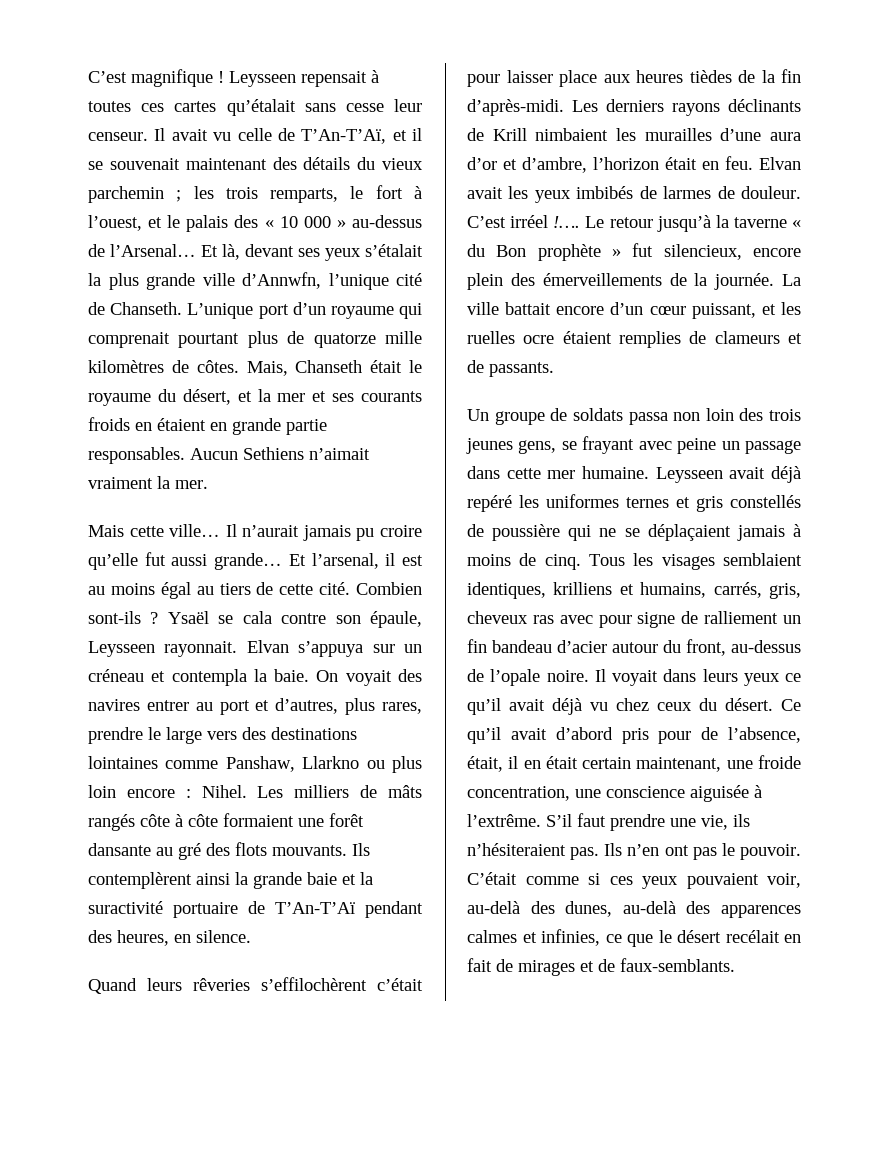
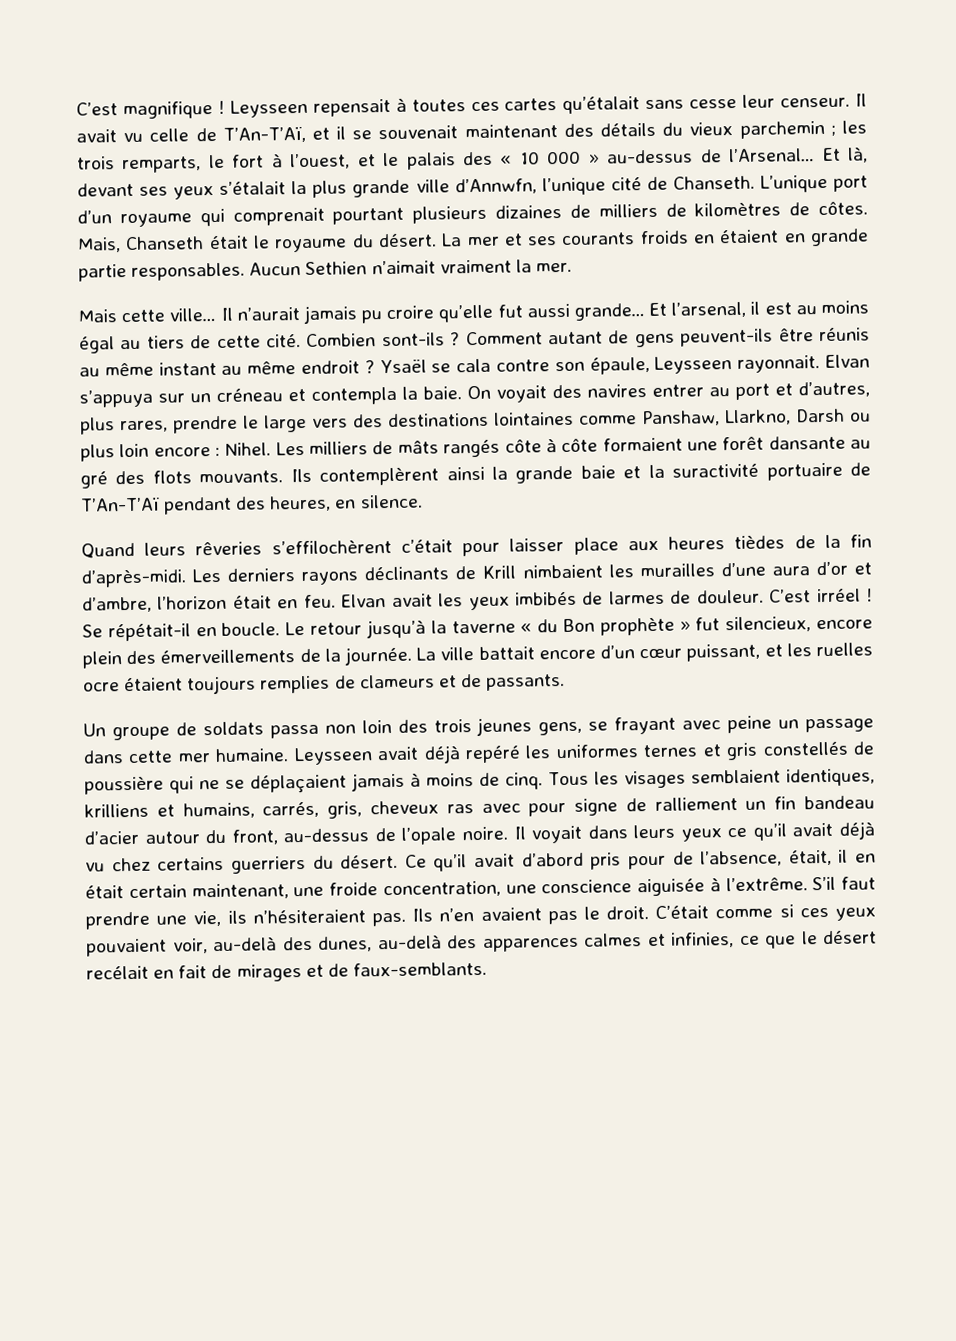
[247,331,422,348] plus de quatorze mille -> [412,203,687,224] plusieurs dizaines de milliers de
[182,389,271,405] désert, et la -> [377,233,463,248] désert. La
[243,447,304,460] Sethiens -> [305,261,368,275] Sethien
(159, 618) none -> [465,327,870,348] [79,360,375,377] Comment autant de gens peuvent-ils être réunis au même instant au même endroit ?
[302,756,360,769] Llarkno -> [725,408,845,426] Llarkno, Darsh
[553,216,581,228] !…. -> [866,588,873,602] [82,622,281,642] ! Se répétait-il en boucle.
(612, 337) none -> [187,675,257,695] toujours
[657,702,692,711] ceux -> [157,856,306,874] certains guerriers
[664,845,689,856] ont -> [480,907,542,921] avaient
[740,844,801,860] pouvoir. -> [606,906,650,920] droit.

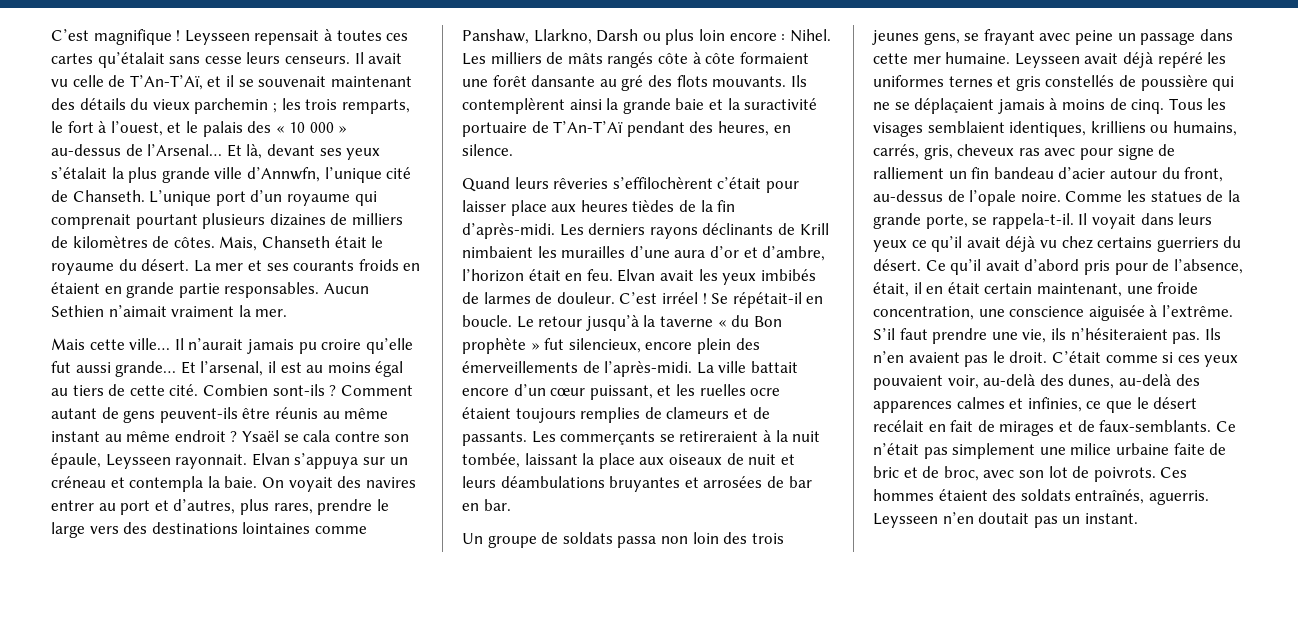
[742,94,851,108] leur censeur. -> [246,52,350,64] leurs censeurs.
[324,646,412,666] la journée. -> [604,361,693,377] l’après-midi.
(566, 682) none -> [531,430,821,445] [462,453,795,469] [462,476,812,492] [462,499,511,511] Les commerçants se retireraient à la nuit tombée, laissant la place aux oiseaux de nuit et leurs déambulations bruyantes et arrosées de bar en bar.
[156,804,175,817] et -> [1150,125,1169,133] ou
(508, 833) none -> [1065,190,1240,202] [873,213,1074,229] Comme les statues de la grande porte, se rappela-t-il.
(487, 969) none -> [1215,421,1236,432] [873,443,1227,459] [873,466,1188,482] [873,489,1209,505] [873,512,1138,528] Ce n’était pas simplement une milice urbaine faite de bric et de broc, avec son lot de poivrots. Ces hommes étaient des soldats entraînés, aguerris. Leysseen n’en doutait pas un instant.

